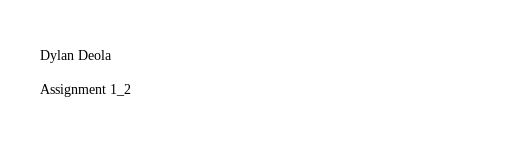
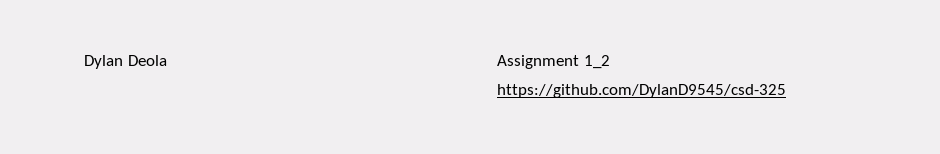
(131, 90) none -> [497,84,786,98] // https://github.com/DylanD9545/csd-325

